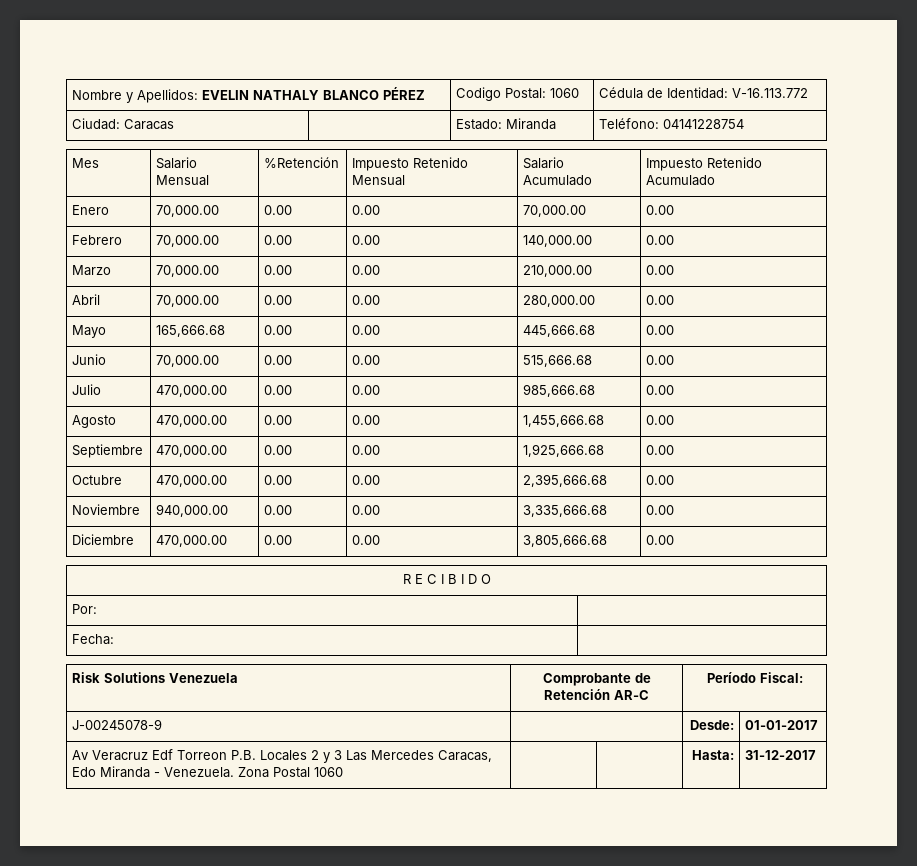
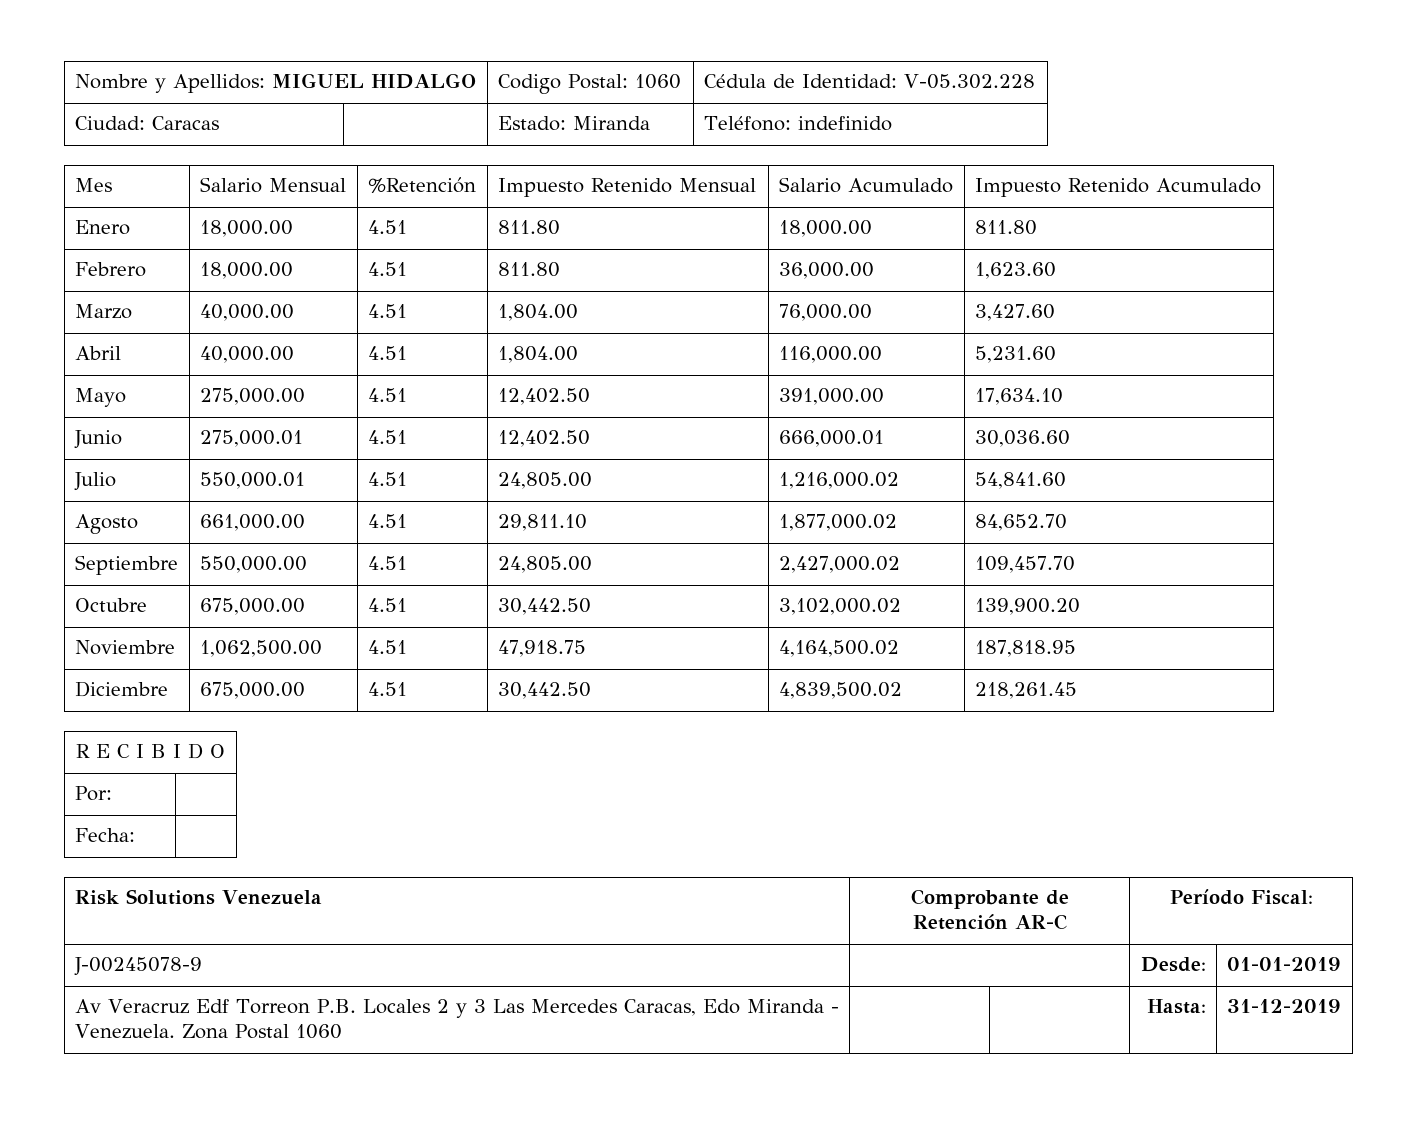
[202,87,426,100] EVELIN NATHALY BLANCO PÉREZ -> [271,73,476,89] MIGUEL HIDALGO
[732,88,809,98] V-16.113.772 -> [903,74,1035,89] V-05.302.228
[663,119,745,129] 04141228754 -> [797,116,892,131] indefinido
[156,205,220,217] [264,205,293,215] [352,205,381,215] [523,205,587,217] [646,205,675,215] [72,235,123,245] [156,235,220,247] [264,235,293,245] [352,235,381,245] [523,235,593,247] [646,235,675,245] [72,265,112,276] [156,265,220,277] [264,265,293,275] [352,265,381,275] [523,265,593,277] [646,265,675,275] [72,294,101,305] [156,295,220,307] [264,295,293,305] [352,295,381,305] [523,295,596,307] [646,295,675,305] [72,325,107,338] [156,325,226,337] [264,325,293,335] [352,325,381,335] [523,325,596,337] [646,325,675,335] [72,354,107,365] [156,355,220,367] [264,355,293,365] [352,355,381,365] [523,355,593,367] [646,355,675,365] [72,384,102,395] [156,385,228,397] [264,385,293,395] [352,385,381,395] [523,384,596,397] [646,385,675,395] [72,415,117,428] [156,415,228,427] [264,415,293,425] [352,415,381,425] [523,415,605,427] [646,415,675,425] [72,444,144,458] [156,445,228,457] [264,445,293,455] [352,445,381,455] [523,444,605,457] [646,445,675,455] [72,475,123,485] [156,475,228,487] [264,475,293,485] [352,475,381,485] [523,474,608,487] [646,475,675,485] [72,504,141,515] [156,504,229,517] [264,505,293,515] [352,505,381,515] [523,505,608,517] [646,505,675,515] [72,534,135,545] [156,535,228,547] [264,535,293,545] [352,535,381,545] [523,535,608,547] [646,535,675,545] 70,000.00 | 0.00 | 0.00 | 70,000.00 | 0.00 // Febrero | 70,000.00 | 0.00 | 0.00 | 140,000.00 | 0.00 // Marzo | 70,000.00 | 0.00 | 0.00 | 210,000.00 | 0.00 // Abril | 70,000.00 | 0.00 | 0.00 | 280,000.00 | 0.00 // Mayo | 165,666.68 | 0.00 | 0.00 | 445,666.68 | 0.00 // Junio | 70,000.00 | 0.00 | 0.00 | 515,666.68 | 0.00 // Julio | 470,000.00 | 0.00 | 0.00 | 985,666.68 | 0.00 // Agosto | 470,000.00 | 0.00 | 0.00 | 1,455,666.68 | 0.00 // Septiembre | 470,000.00 | 0.00 | 0.00 | 1,925,666.68 | 0.00 // Octubre | 470,000.00 | 0.00 | 0.00 | 2,395,666.68 | 0.00 // Noviembre | 940,000.00 | 0.00 | 0.00 | 3,335,666.68 | 0.00 // Diciembre | 470,000.00 | 0.00 | 0.00 | 3,805,666.68 | 0.00 -> [199,220,293,237] [367,220,407,234] [497,220,560,235] [778,220,872,237] [974,220,1037,235] [74,262,146,277] [199,262,293,279] [367,262,407,276] [497,262,560,277] [778,262,874,279] [974,262,1056,279] [74,304,132,319] [199,304,294,321] [367,304,407,318] [497,304,578,321] [778,304,872,321] [974,304,1055,321] [74,346,121,360] [199,346,294,363] [367,346,407,360] [497,346,578,363] [778,346,882,363] [974,346,1056,363] [74,388,126,407] [199,388,305,405] [367,388,407,402] [497,388,590,405] [778,388,884,405] [974,388,1063,405] [73,430,122,449] [199,430,303,447] [367,430,407,444] [497,430,590,447] [778,430,884,447] [974,430,1070,447] [73,472,116,491] [199,472,305,489] [367,472,407,486] [497,472,592,489] [778,472,899,489] [974,472,1066,489] [74,514,138,534] [199,514,305,531] [367,514,407,528] [497,514,587,531] [778,514,897,531] [974,514,1067,531] [74,555,178,575] [199,556,307,573] [367,556,407,570] [497,556,592,573] [778,556,900,573] [974,556,1075,573] [74,598,147,612] [199,598,305,615] [367,598,407,612] [497,598,591,615] [778,598,901,615] [974,598,1080,615] [74,640,175,655] [199,640,322,657] [367,640,407,654] [497,640,586,657] [778,640,899,657] [974,640,1076,657] [74,681,168,697] [199,682,305,699] [367,682,407,696] [497,682,591,699] [778,682,902,699] [974,682,1077,699] 18,000.00 | 4.51 | 811.80 | 18,000.00 | 811.80 // Febrero | 18,000.00 | 4.51 | 811.80 | 36,000.00 | 1,623.60 // Marzo | 40,000.00 | 4.51 | 1,804.00 | 76,000.00 | 3,427.60 // Abril | 40,000.00 | 4.51 | 1,804.00 | 116,000.00 | 5,231.60 // Mayo | 275,000.00 | 4.51 | 12,402.50 | 391,000.00 | 17,634.10 // Junio | 275,000.01 | 4.51 | 12,402.50 | 666,000.01 | 30,036.60 // Julio | 550,000.01 | 4.51 | 24,805.00 | 1,216,000.02 | 54,841.60 // Agosto | 661,000.00 | 4.51 | 29,811.10 | 1,877,000.02 | 84,652.70 // Septiembre | 550,000.00 | 4.51 | 24,805.00 | 2,427,000.02 | 109,457.70 // Octubre | 675,000.00 | 4.51 | 30,442.50 | 3,102,000.02 | 139,900.20 // Noviembre | 1,062,500.00 | 4.51 | 47,918.75 | 4,164,500.02 | 187,818.95 // Diciembre | 675,000.00 | 4.51 | 30,442.50 | 4,839,500.02 | 218,261.45
[745,720,819,730] 01-01-2017 -> [1226,957,1341,971] 01-01-2019
[745,750,817,760] 31-12-2017 -> [1226,999,1341,1013] 31-12-2019

